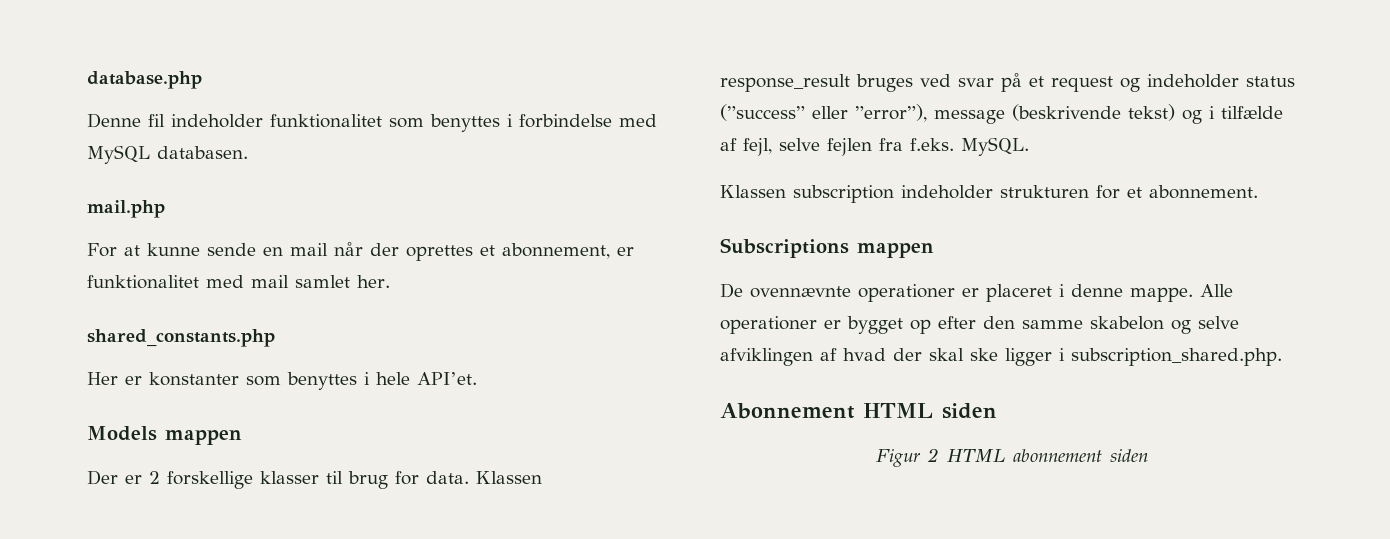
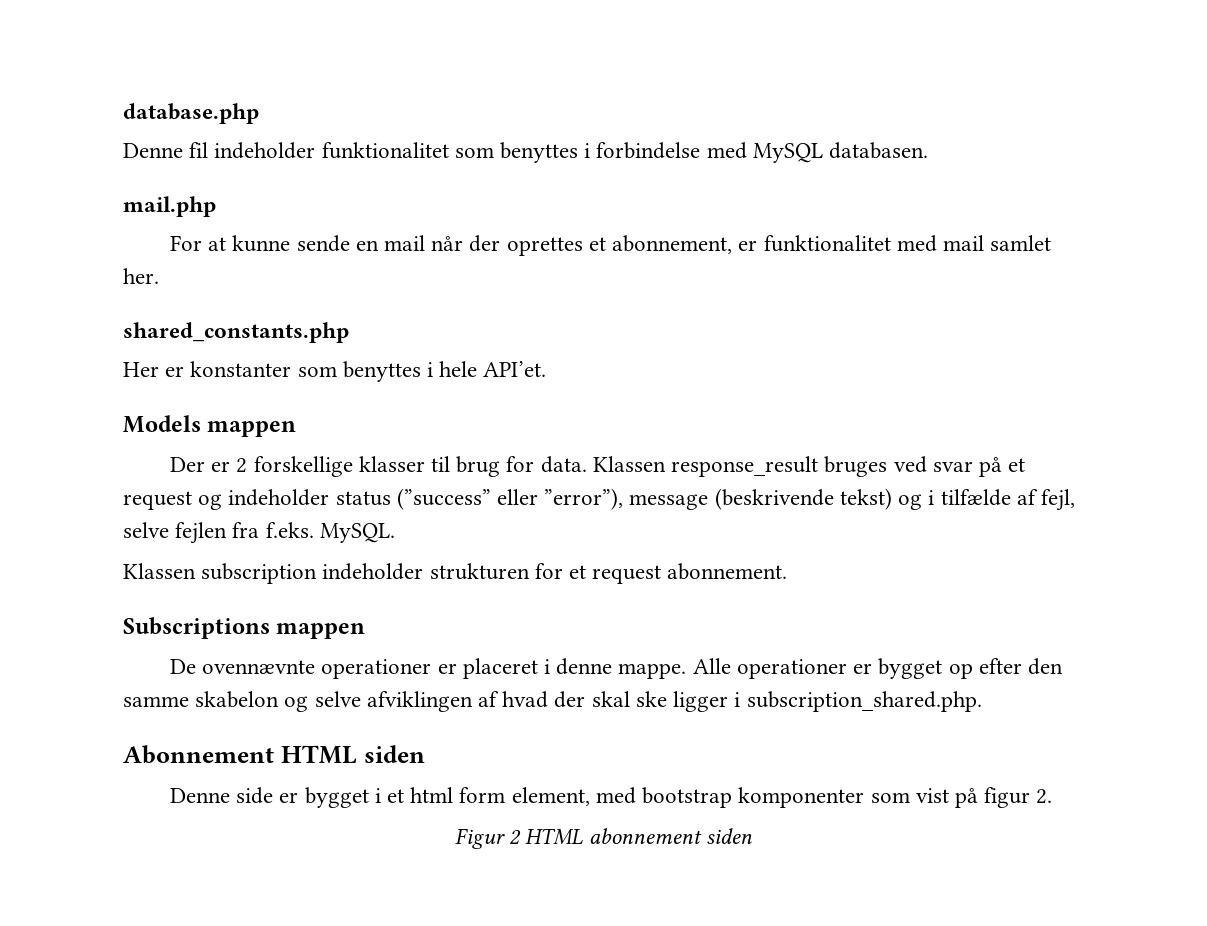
(1142, 192) none -> [592,565,662,584] request
(997, 411) none -> [170,787,1053,808] // Denne side er bygget i et html form element, med bootstrap komponenter som vist på figur 2.

